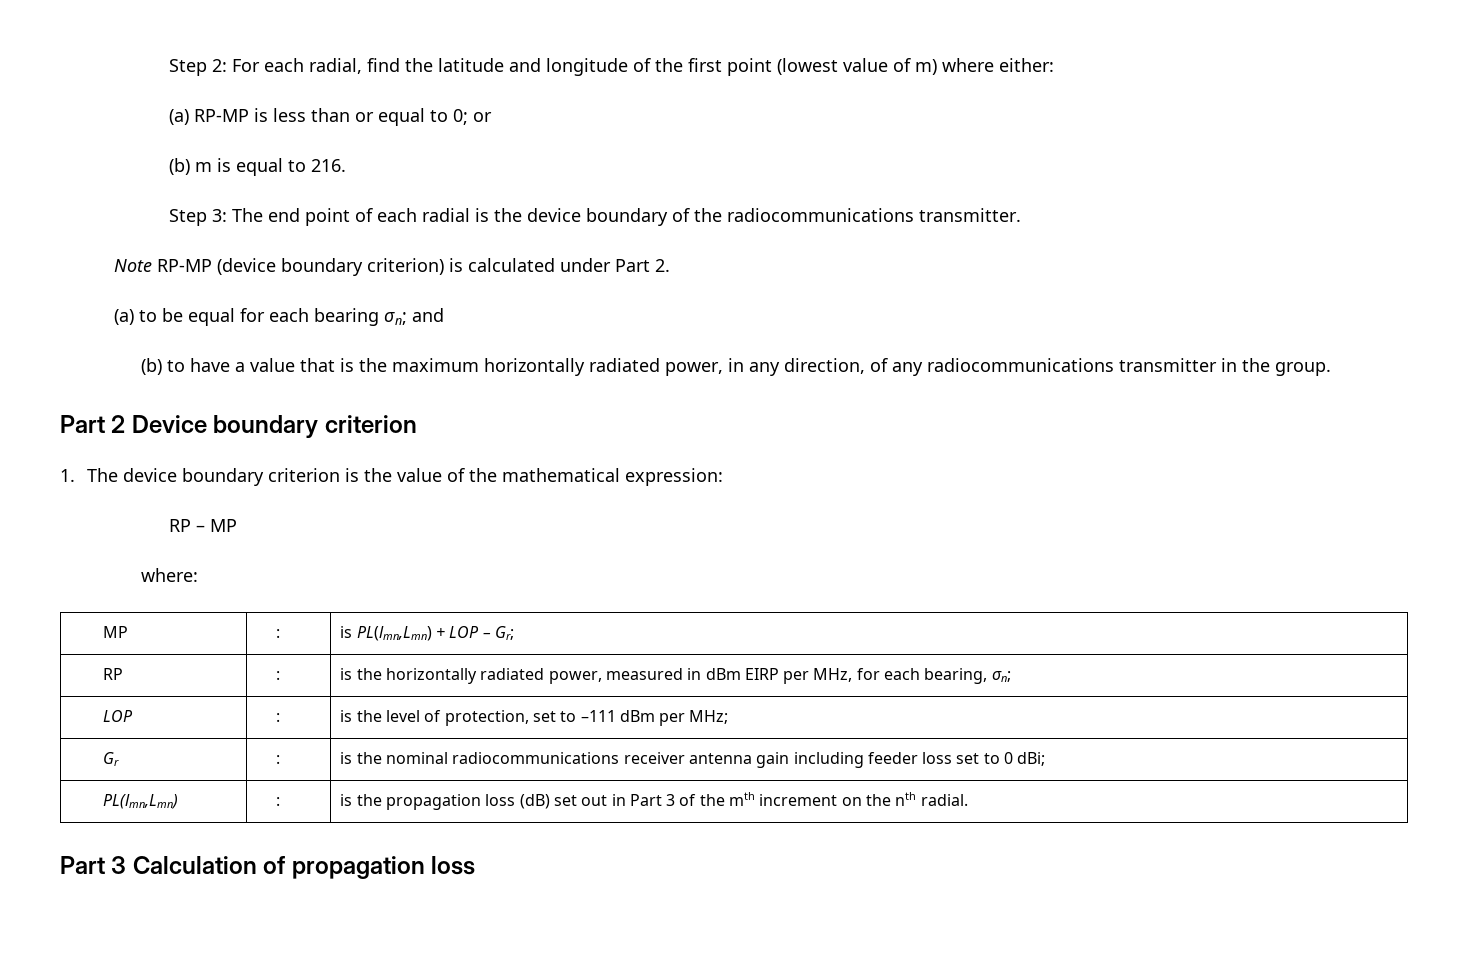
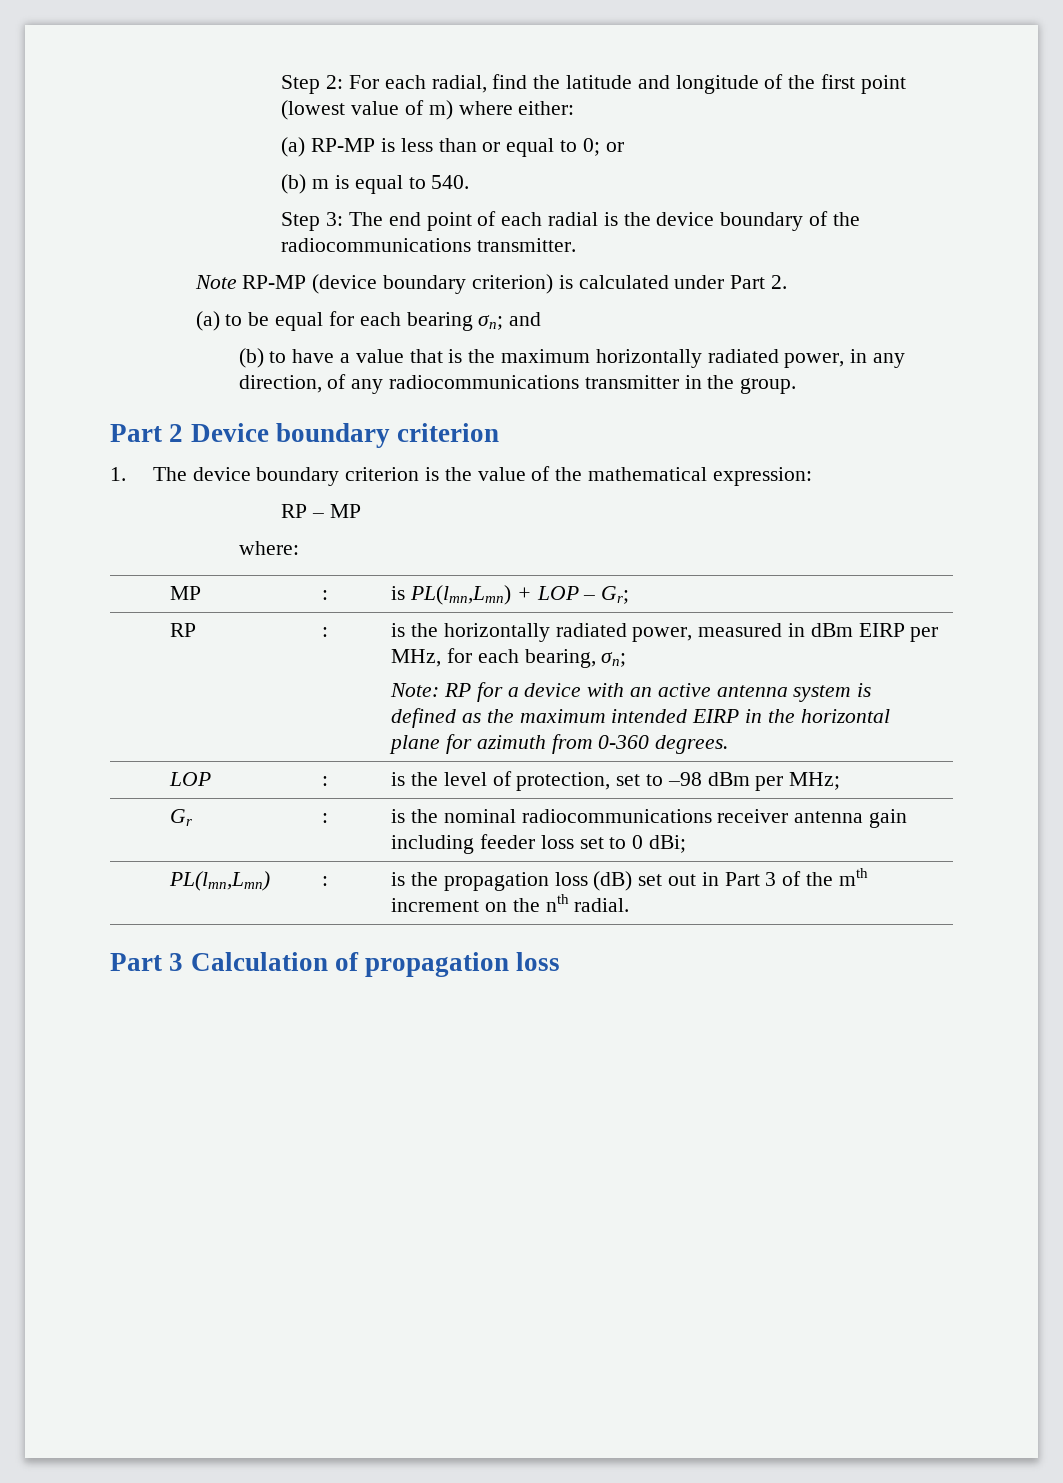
[310,159,346,172] 216. -> [431,175,470,189] 540.
(1011, 676) none -> [390,682,872,702] [391,708,890,728] [389,734,729,754] // Note: RP for a device with an active antenna system is defined as the maximum intended EIRP in the horizontal plane for azimuth from 0-360 degrees.
[580,710,616,722] –111 -> [667,772,702,786] –98

